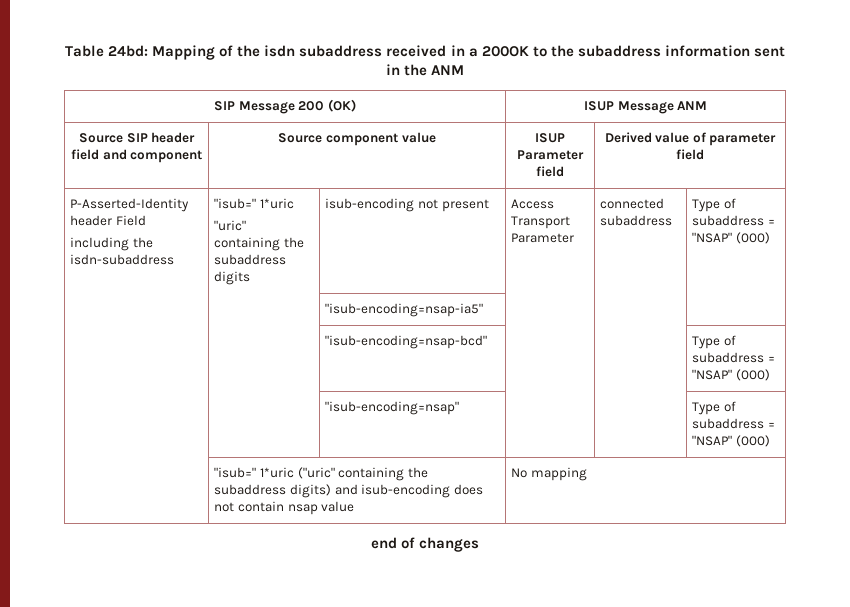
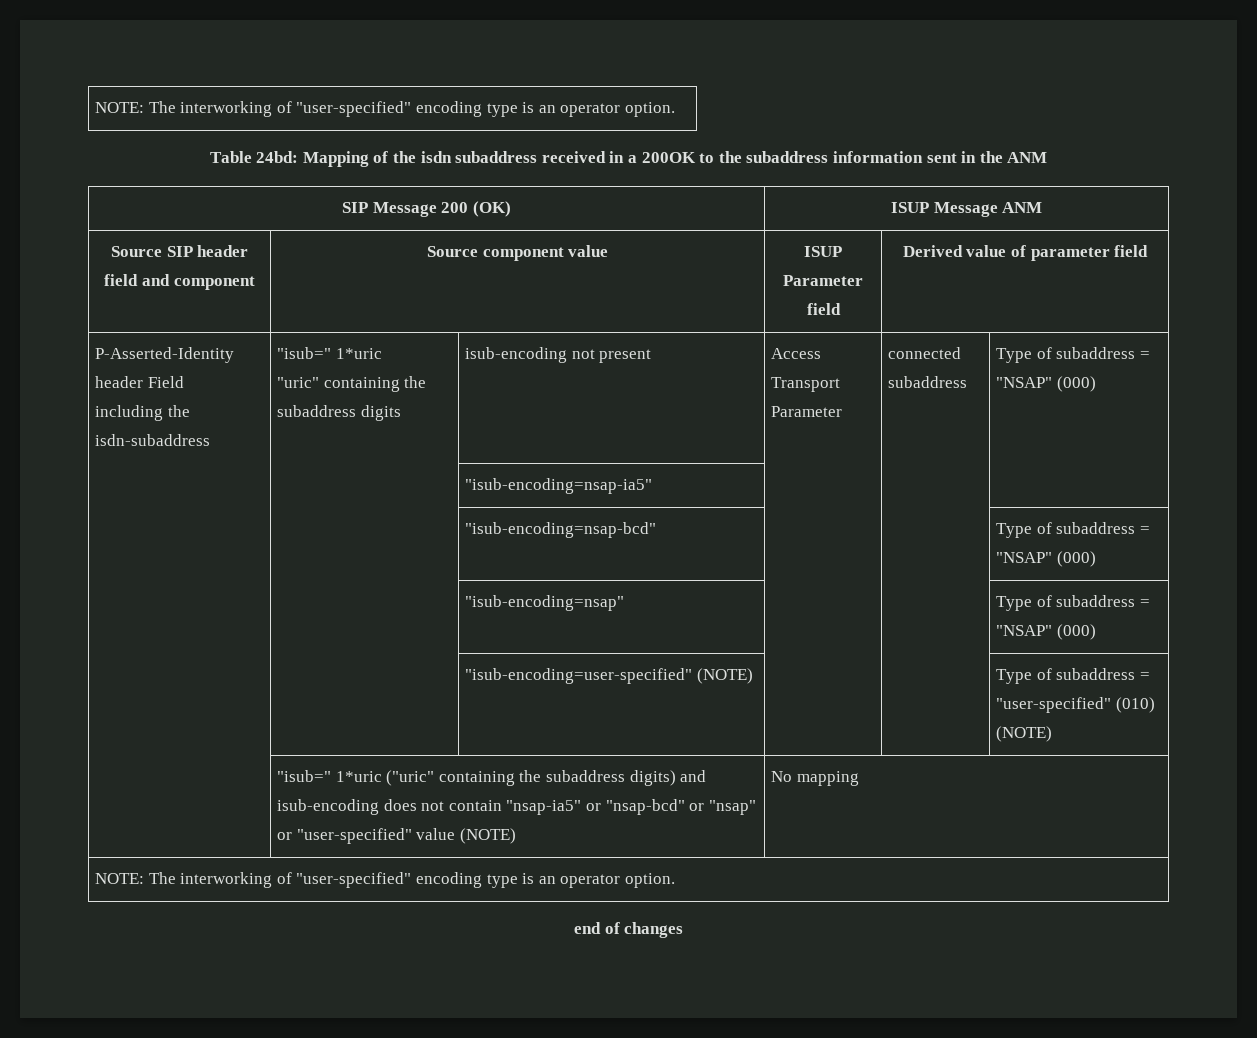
(65, 51) none -> [94,101,675,117] NOTE: The interworking of "user-specified" encoding type is an operator option. //
(770, 441) none -> [464,668,753,684] [995,668,1150,684] [995,697,1155,713] [995,726,1052,742] // | | "isub-encoding=user-specified" (NOTE) | | | Type of subaddress = "user-specified" (010) (NOTE)
[287,501,355,515] nsap value -> [506,799,756,815] [276,828,516,844] "nsap-ia5" or "nsap-bcd" or "nsap" or "user-specified" value (NOTE)
(587, 474) none -> [94,872,675,888] // NOTE: The interworking of "user-specified" encoding type is an operator option.

